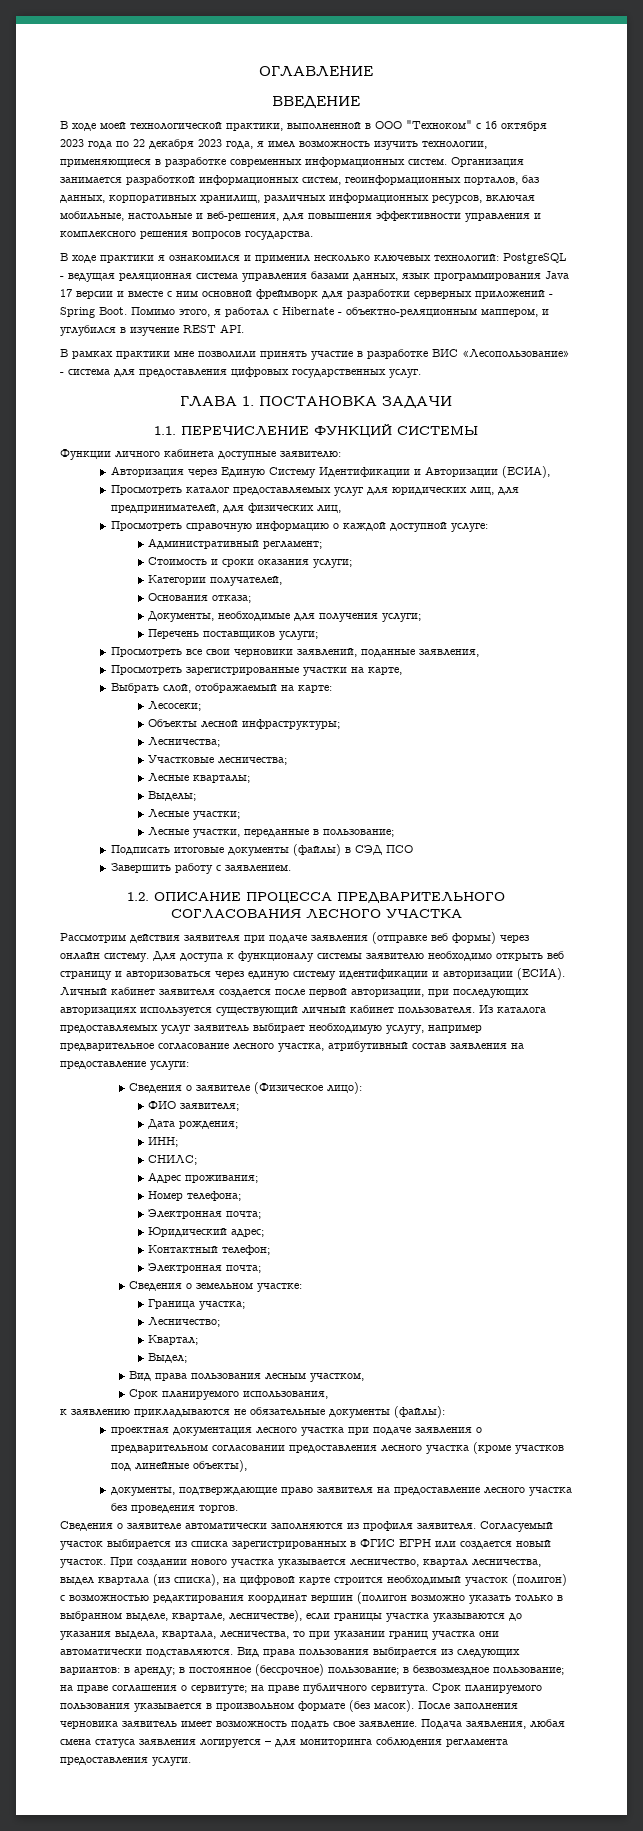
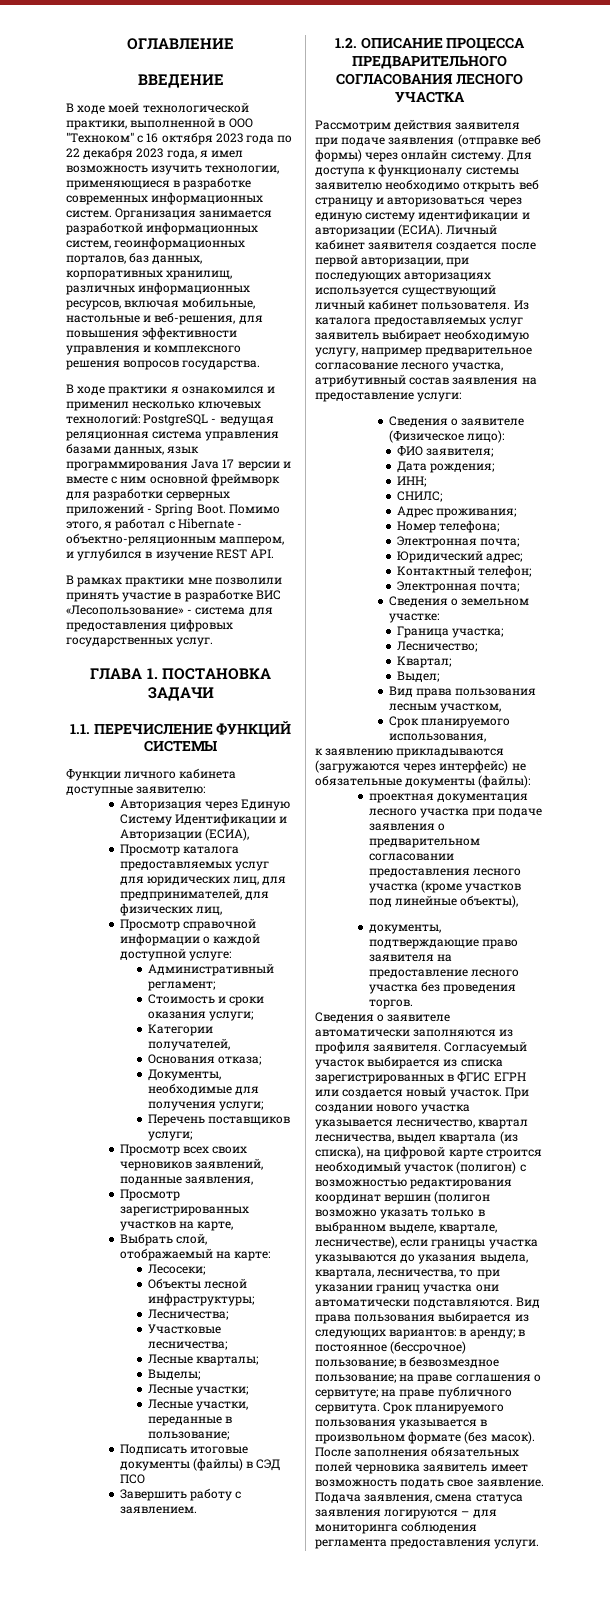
[110,485,230,495] Просмотреть каталог -> [119,844,239,856] Просмотр каталога
[110,521,329,532] Просмотреть справочную информацию -> [119,918,256,931] [119,933,200,946] Просмотр справочной информации
[110,647,293,657] Просмотреть все свои черновики -> [119,1144,248,1156] [119,1161,192,1171] Просмотр всех своих черновиков
[110,665,347,676] Просмотреть зарегистрированные участки -> [119,1189,180,1201] [119,1206,249,1216] [119,1221,176,1231] Просмотр зарегистрированных участков
(230, 1413) none -> [315,760,509,773] (загружаются через интерфейс)
(518, 1706) none -> [431,1446,520,1457] [315,1461,352,1472] обязательных полей
[530,1719,565,1728] любая -> (433, 1498) none
[200,1739,261,1748] логируется -> [384,1509,459,1519] логируются

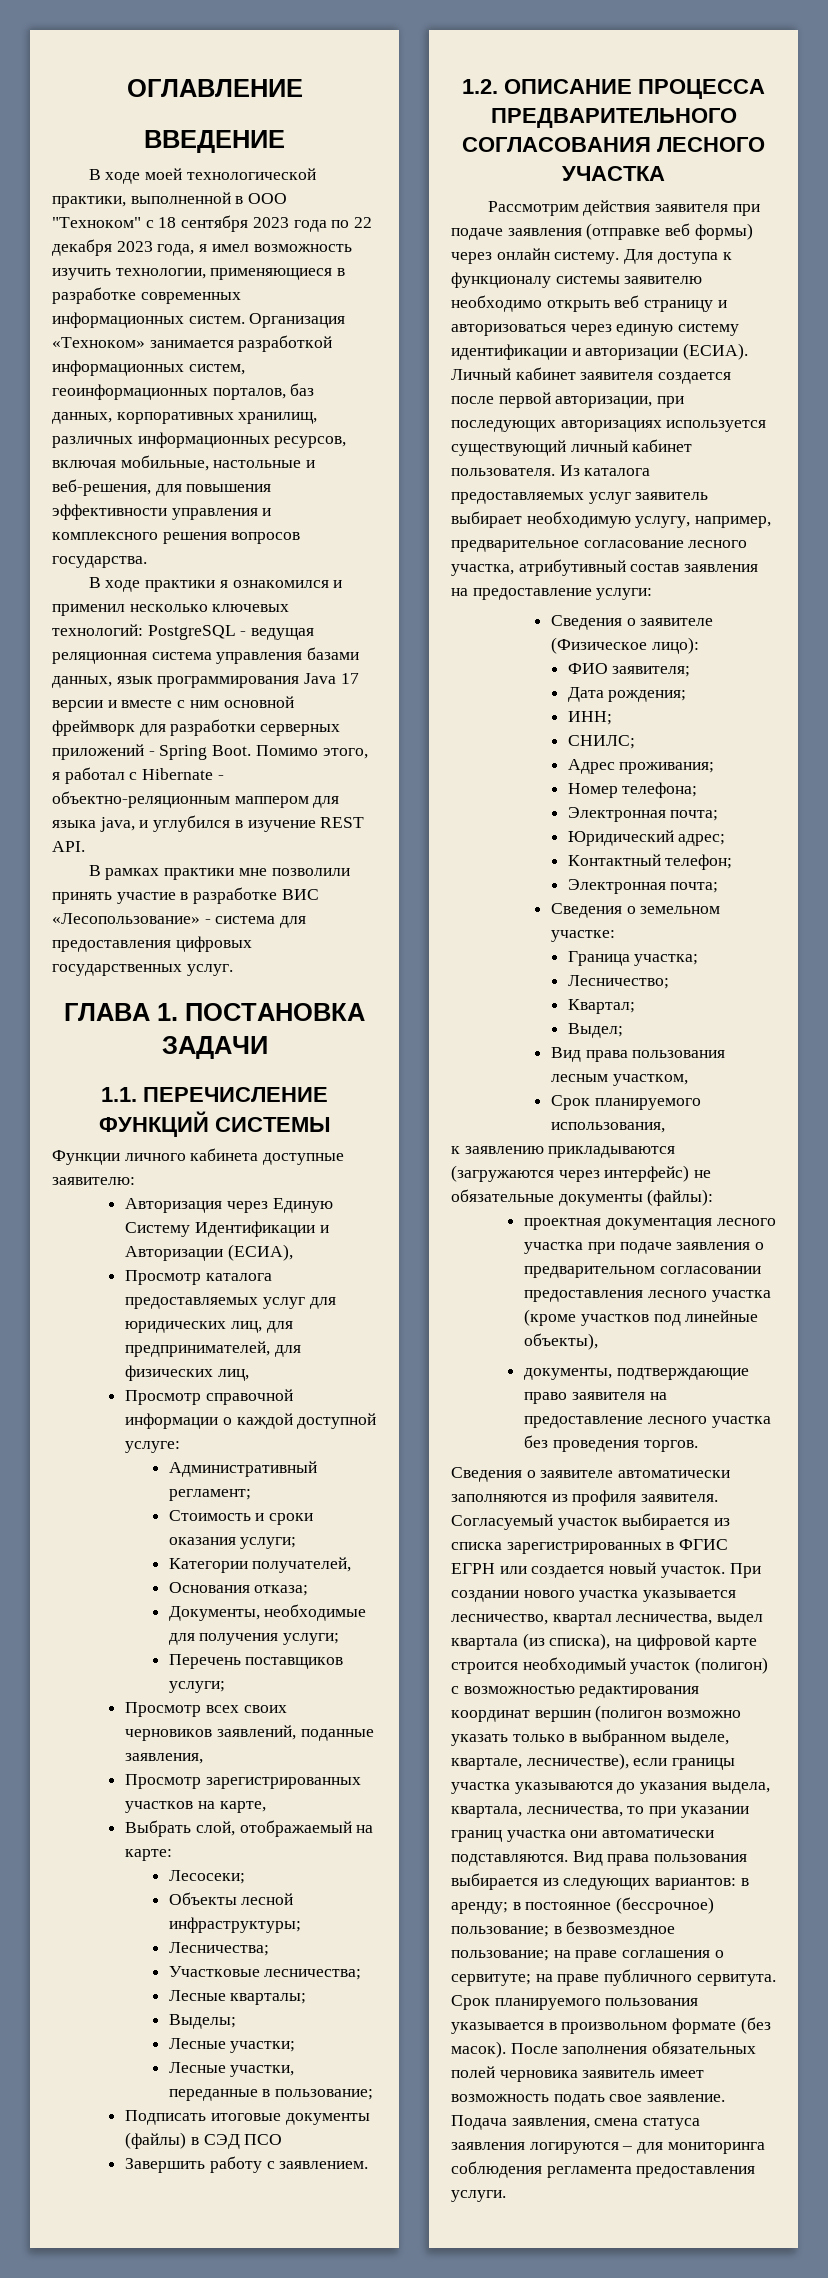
[146,132,213,145] 16 октября -> [158,215,249,232] 18 сентября
(197, 214) none -> [52,337,145,348] «Техноком»
[219,536,285,546] маппером, -> [234,796,340,808] [52,817,135,832] маппером для языка java,
[361,347,423,357] например -> [695,516,772,528] например,

